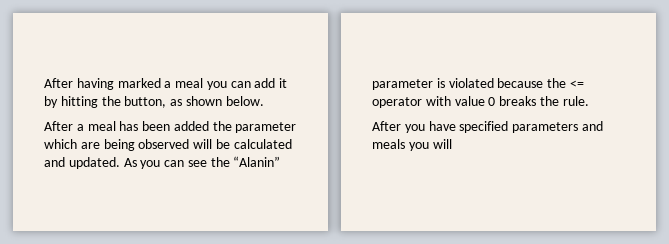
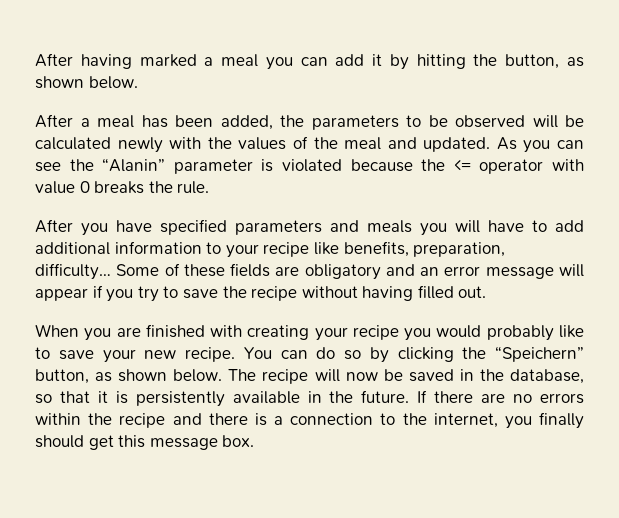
[173,121,297,133] [44,139,292,151] added the parameter which are being observed will be calculated -> [220,115,584,130] [35,136,382,153] added, the parameters to be observed will be calculated newly with the values of the meal
(452, 144) none -> [488,220,584,232] [35,241,506,258] [35,263,584,280] [35,285,487,302] [35,324,584,341] [35,346,584,363] [35,369,584,384] [35,390,584,407] [35,412,584,429] [35,435,255,450] have to add additional information to your recipe like benefits, preparation, difficulty… Some of these fields are obligatory and an error message will appear if you try to save the recipe without having filled out. // When you are finished with creating your recipe you would probably like to save your new recipe. You can do so by clicking the “Speichern” button, as shown below. The recipe will now be saved in the database, so that it is persistently available in the future. If there are no errors within the recipe and there is a connection to the internet, you finally should get this message box.

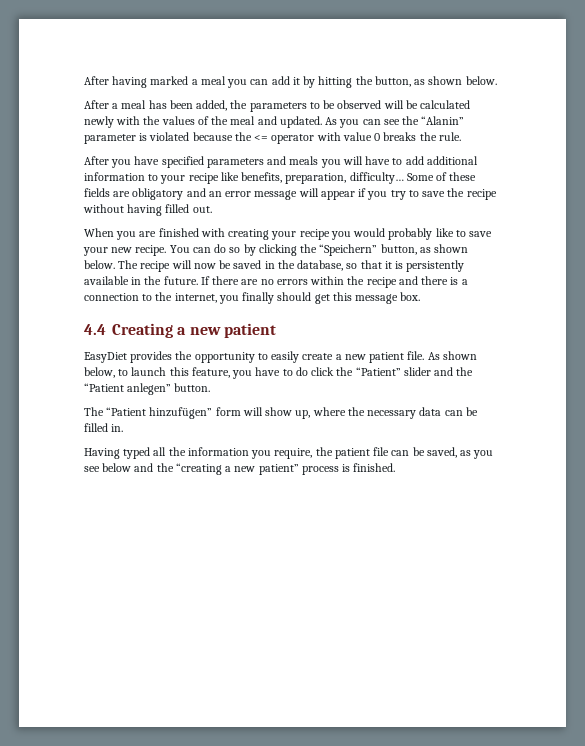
(255, 441) none -> [84,323,276,338] [84,351,477,363] [84,367,474,379] [84,383,211,395] [84,407,478,419] [84,423,124,432] [84,447,494,459] [84,463,396,475] // 4.4 Creating a new patient // EasyDiet provides the opportunity to easily create a new patient file. As shown below, to launch this feature, you have to do click the “Patient” slider and the “Patient anlegen” button. // The “Patient hinzufügen” form will show up, where the necessary data can be filled in. // Having typed all the information you require, the patient file can be saved, as you see below and the “creating a new patient” process is finished.

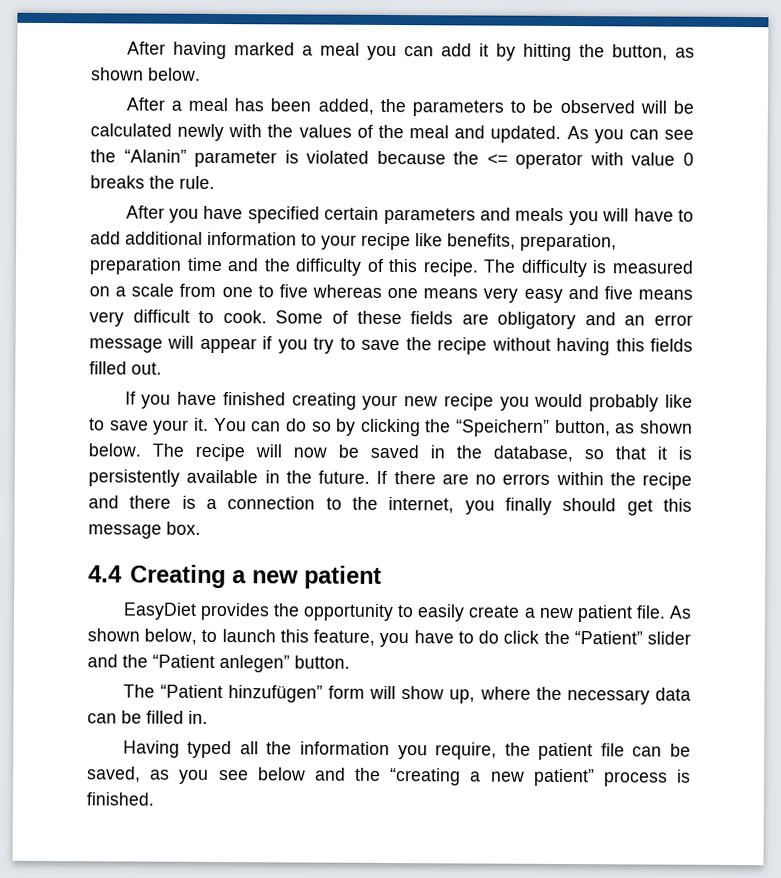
(204, 162) none -> [324,206,380,220] certain
[349,172,404,184] difficulty… -> [89,257,694,278] [89,283,694,303] [89,309,267,327] preparation time and the difficulty of this recipe. The difficulty is measured on a scale from one to five whereas one means very easy and five means very difficult to cook.
(163, 210) none -> [615,338,693,352] this fields
[84,228,225,240] When you are finished with -> [124,391,286,409] If you have finished
(297, 235) none -> [404,396,439,407] new
[111,245,167,256] new recipe. -> [193,417,209,431] it.

